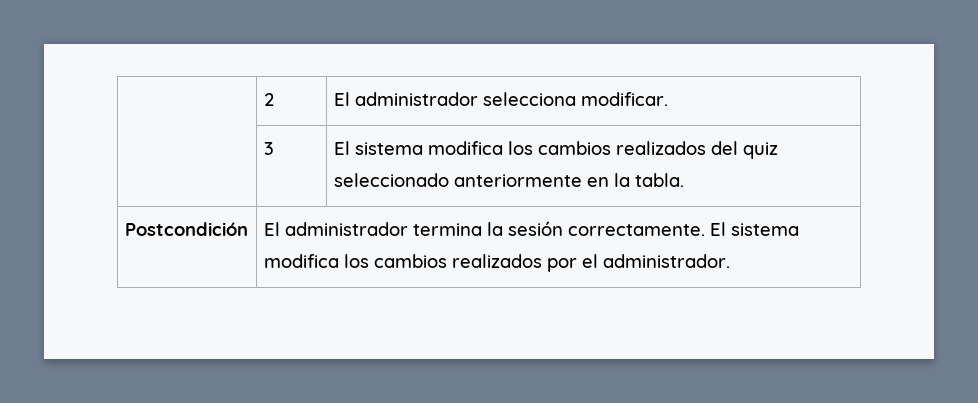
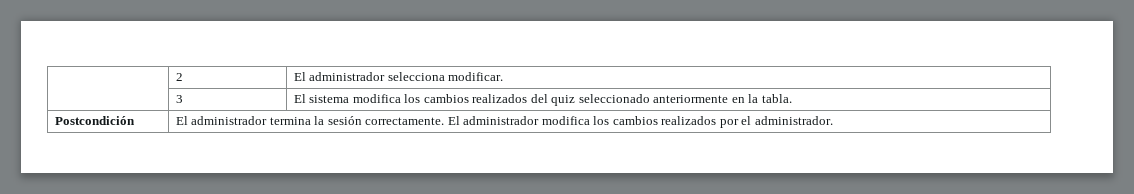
[730,223,799,236] sistema -> [463,116,540,125] administrador

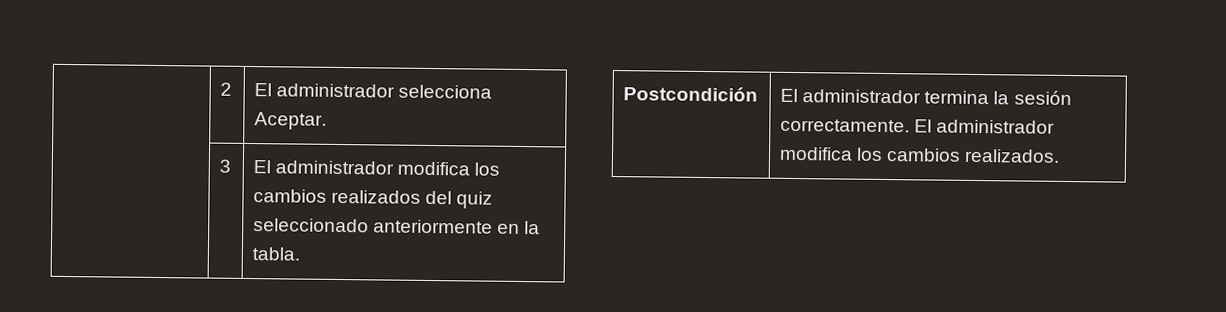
[448,72,504,81] modificar. -> [254,112,328,130] Aceptar.
[309,95,350,103] sistema -> [275,160,395,175] administrador
[661,116,833,128] realizados por el administrador. -> [964,148,1061,163] realizados.

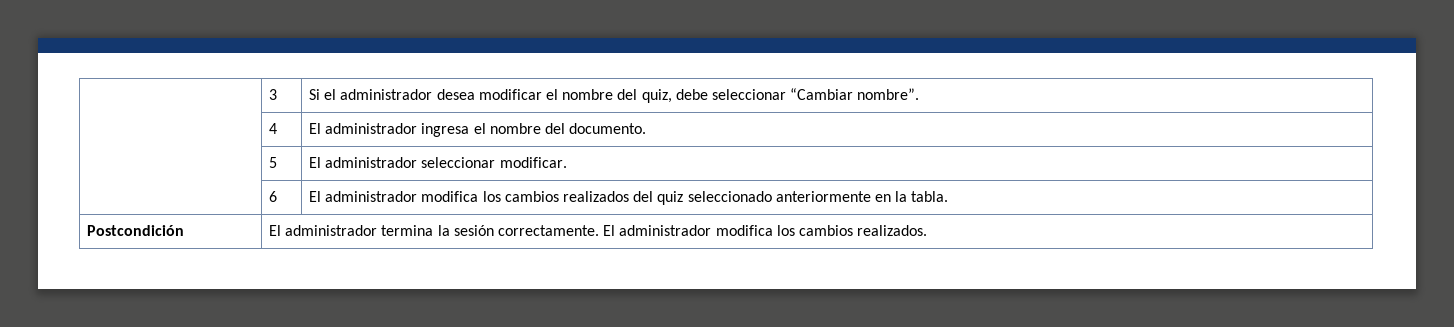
[220,82,233,96] [254,83,493,99] [254,112,328,130] [219,159,232,173] | 2 | El administrador selecciona Aceptar. // | 3 -> [269,89,278,100] [309,88,920,103] [269,123,278,134] [309,123,647,137] [269,157,278,168] [309,157,567,168] [269,191,278,202] | 3 | Si el administrador desea modificar el nombre del quiz, debe seleccionar “Cambiar nombre”. // | 4 | El administrador ingresa el nombre del documento. // | 5 | El administrador seleccionar modificar. // | 6

